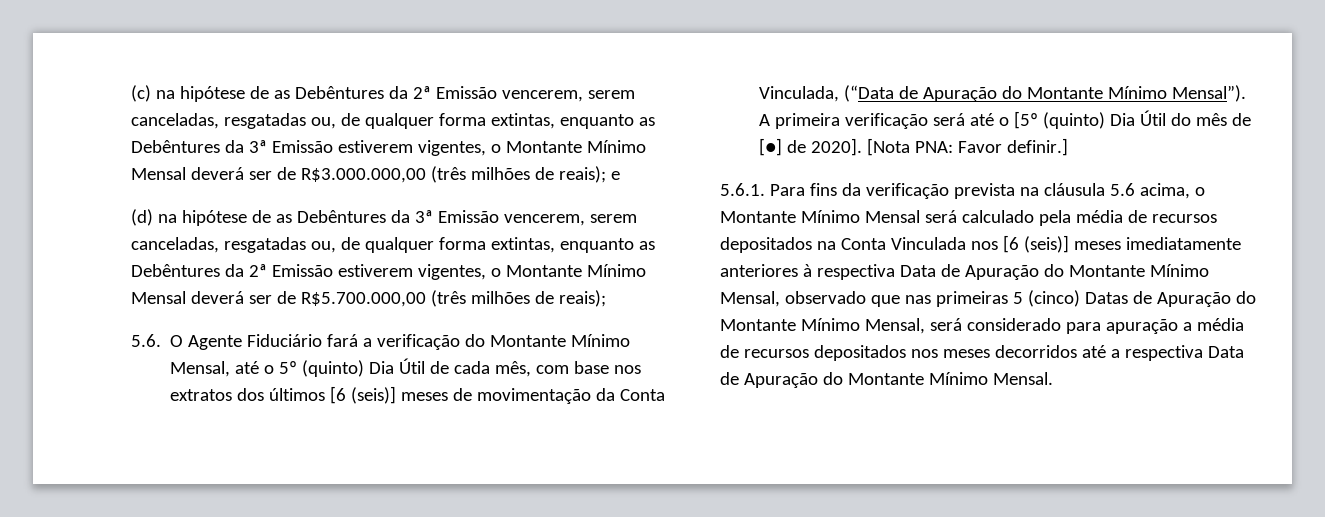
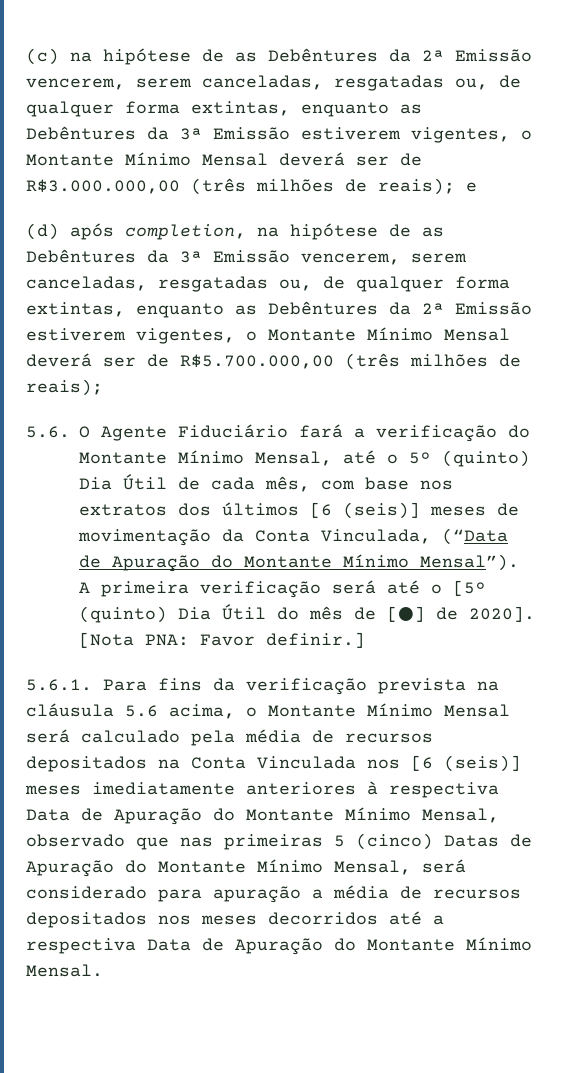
(153, 217) none -> [70,223,246,240] após completion,

